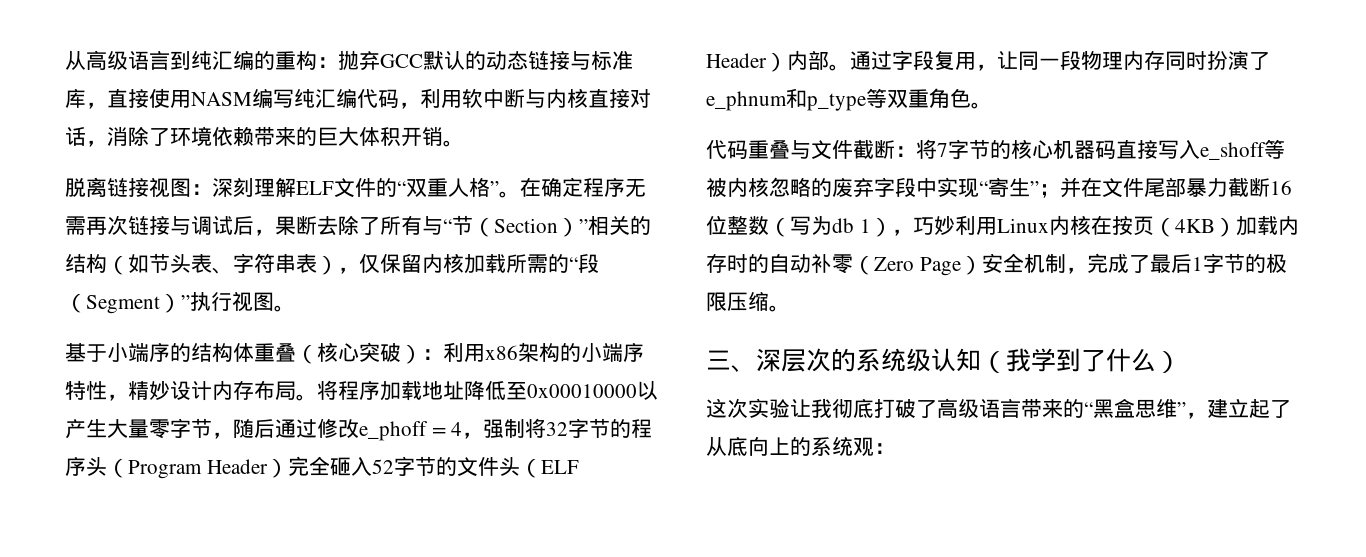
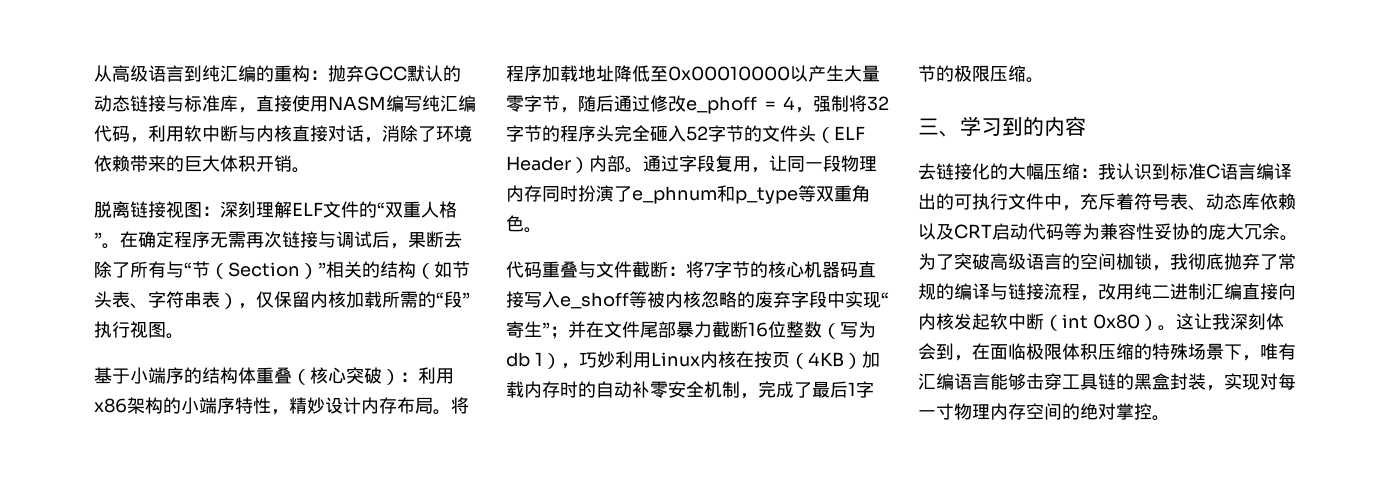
[65,293,181,314] （Segment） -> (462, 299) none
[107,458,288,479] （Program Header） -> (614, 133) none
[853,255,982,276] （Zero Page） -> (668, 389) none
[756,348,1181,373] [706,398,1291,419] [706,436,895,457] 深层次的系统级认知（我学到了什么） // 这次实验让我彻底打破了高级语言带来的“黑盒思维”，建立起了从底向上的系统观： -> [960,116,1086,136] [918,163,1292,180] [918,193,1296,211] [918,223,1298,241] [918,253,1296,271] [918,283,1296,301] [918,313,1284,331] [918,343,1296,361] [918,373,1296,391] [918,403,1170,421] 学习到的内容 // 去链接化的大幅压缩：我认识到标准C语言编译出的可执行文件中，充斥着符号表、动态库依赖以及CRT启动代码等为兼容性妥协的庞大冗余。为了突破高级语言的空间枷锁，我彻底抛弃了常规的编译与链接流程，改用纯二进制汇编直接向内核发起软中断（int 0x80）。这让我深刻体会到，在面临极限体积压缩的特殊场景下，唯有汇编语言能够击穿工具链的黑盒封装，实现对每一寸物理内存空间的绝对掌控。

